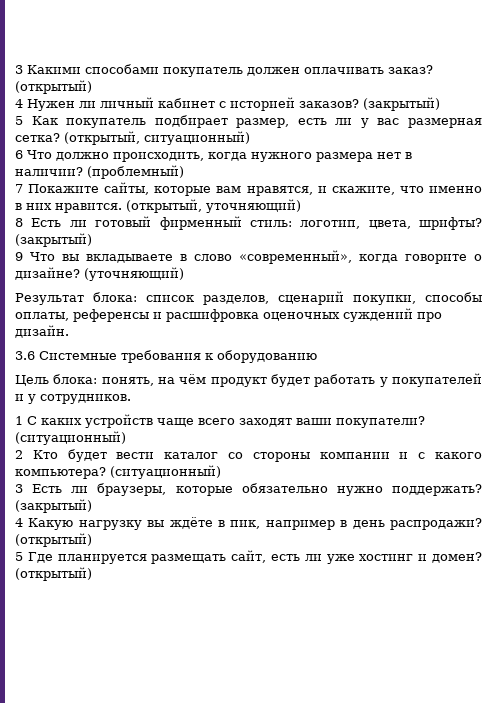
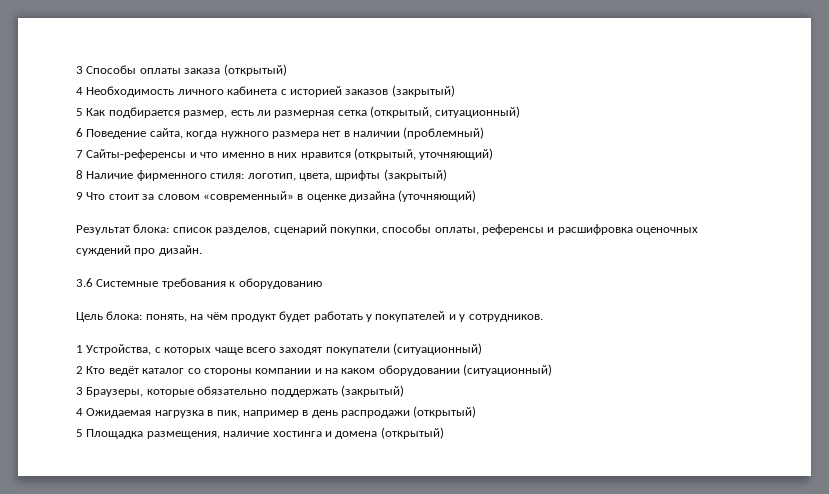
[15,64,433,77] [15,80,92,94] [15,97,215,111] 3 Какими способами покупатель должен оплачивать заказ? (открытый) // 4 Нужен ли личный кабинет -> [76,64,287,76] [76,86,278,97] 3 Способы оплаты заказа (открытый) // 4 Необходимость личного кабинета
[299,99,359,108] заказов? -> [345,89,389,95] заказов
[66,115,228,128] покупатель подбирает -> [108,107,180,118] подбирается
[360,118,482,128] [15,133,60,142] у вас размерная сетка? -> [274,110,367,118] размерная сетка
[27,150,204,162] Что должно происходить, -> [86,128,183,139] Поведение сайта,
[15,167,83,176] наличии? -> [353,131,400,137] наличии
[28,182,395,196] Покажите сайты, которые вам нравятся, и скажите, -> [86,149,197,160] Сайты-референсы и
[55,203,122,213] нравится. -> [300,152,351,160] нравится
[31,216,292,230] Есть ли готовый фирменный стиль: -> [86,170,245,181] Наличие фирменного стиля:
[419,217,482,230] шрифты? -> [335,170,381,181] шрифты
[62,250,482,264] [15,267,80,280] вы вкладываете в слово «современный», когда говорите о дизайне? -> [108,191,395,202] стоит за словом «современный» в оценке дизайна
[27,414,153,428] С каких устройств -> [86,344,212,355] Устройства, с которых
[296,416,425,428] ваши покупатели? -> [325,347,390,355] покупатели
[67,449,155,462] будет вести -> [108,366,139,376] ведёт
[418,452,483,459] [15,467,106,479] с какого компьютера? -> [325,365,460,376] на каком оборудовании
[32,483,482,496] [15,499,92,513] [15,517,213,530] Есть ли браузеры, которые обязательно нужно поддержать? (закрытый) // 4 Какую нагрузку вы ждёте -> [86,385,404,397] [76,408,204,418] Браузеры, которые обязательно поддержать (закрытый) // 4 Ожидаемая нагрузка
[389,518,482,530] распродажи? -> [341,410,410,418] распродажи
[27,550,483,564] Где планируется размещать сайт, есть ли уже хостинг и домен? -> [86,429,378,439] Площадка размещения, наличие хостинга и домена

